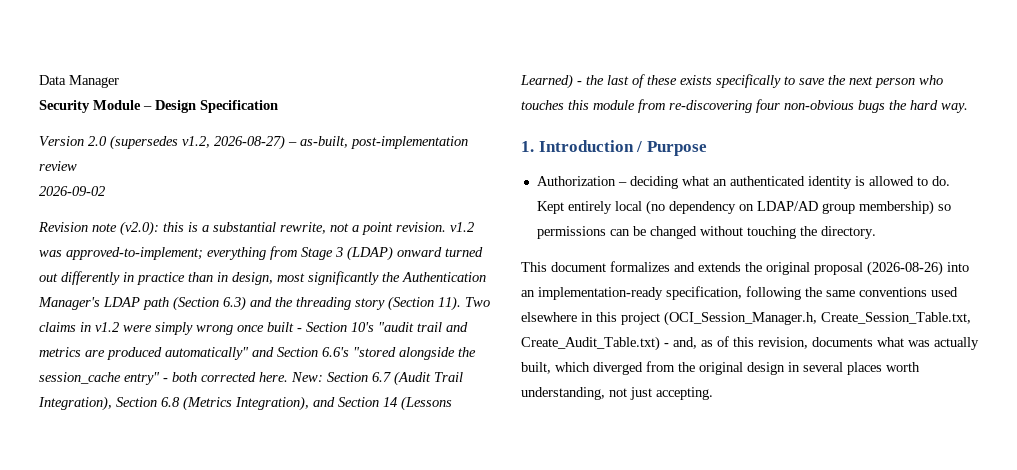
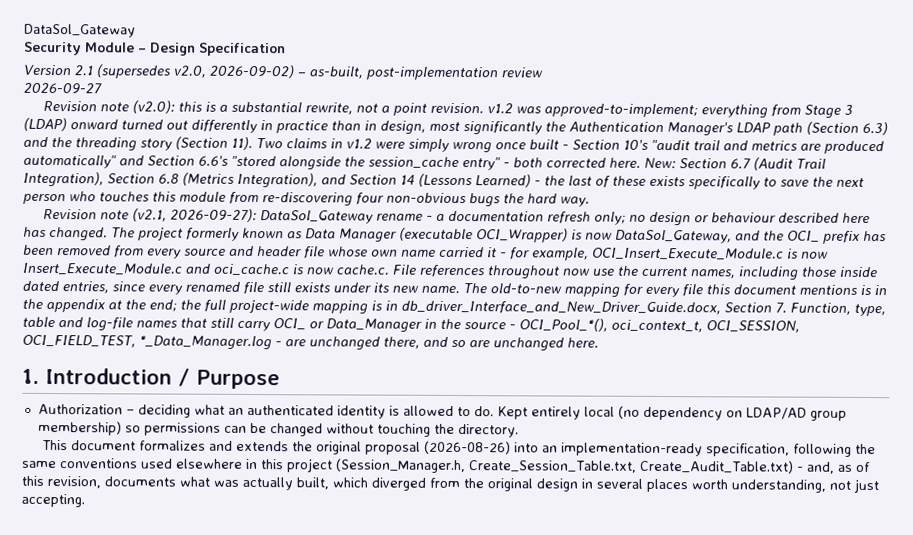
[39,75,119,88] Data Manager -> [24,23,136,38] DataSol_Gateway
[88,135,285,150] 2.0 (supersedes v1.2, 2026-08-27) -> [73,64,294,79] 2.1 (supersedes v2.0, 2026-09-02)
[39,186,105,196] 2026-09-02 -> [23,82,102,94] 2026-09-27
(968, 108) none -> [43,208,871,227] [23,226,886,244] [23,244,829,261] [22,262,878,281] [22,280,887,298] [22,298,886,317] [22,316,800,333] [22,334,599,352] // Revision note (v2.1, 2026-09-27): DataSol_Gateway rename - a documentation refresh only; no design or behaviour described here has changed. The project formerly known as Data Manager (executable OCI_Wrapper) is now DataSol_Gateway, and the OCI_ prefix has been removed from every source and header file whose own name carried it - for example, OCI_Insert_Execute_Module.c is now Insert_Execute_Module.c and oci_cache.c is now cache.c. File references throughout now use the current names, including those inside dated entries, since every renamed file still exists under its new name. The old-to-new mapping for every file this document mentions is in the appendix at the end; the full project-wide mapping is in db_driver_Interface_and_New_Driver_Guide.docx, Section 7. Function, type, table and log-file names that still carry OCI_ or Data_Manager in the source - OCI_Pool_*(), oci_context_t, OCI_SESSION, OCI_FIELD_TEST, *_Data_Manager.log - are unchanged there, and so are unchanged here.
[664,311,817,326] (OCI_Session_Manager.h, -> [335,458,466,474] (Session_Manager.h,

